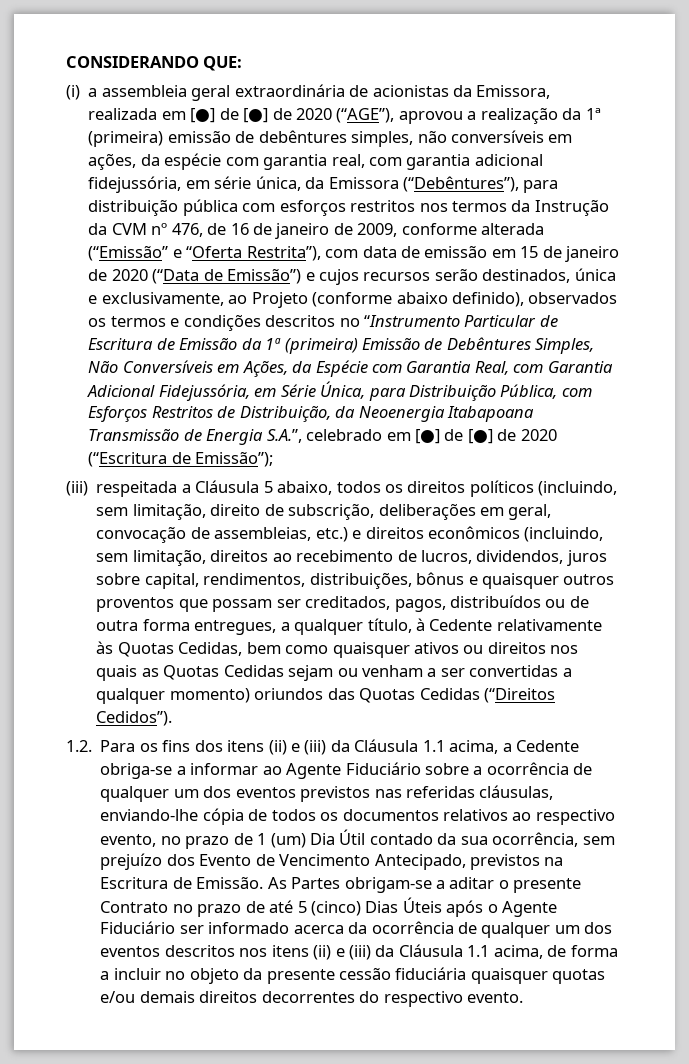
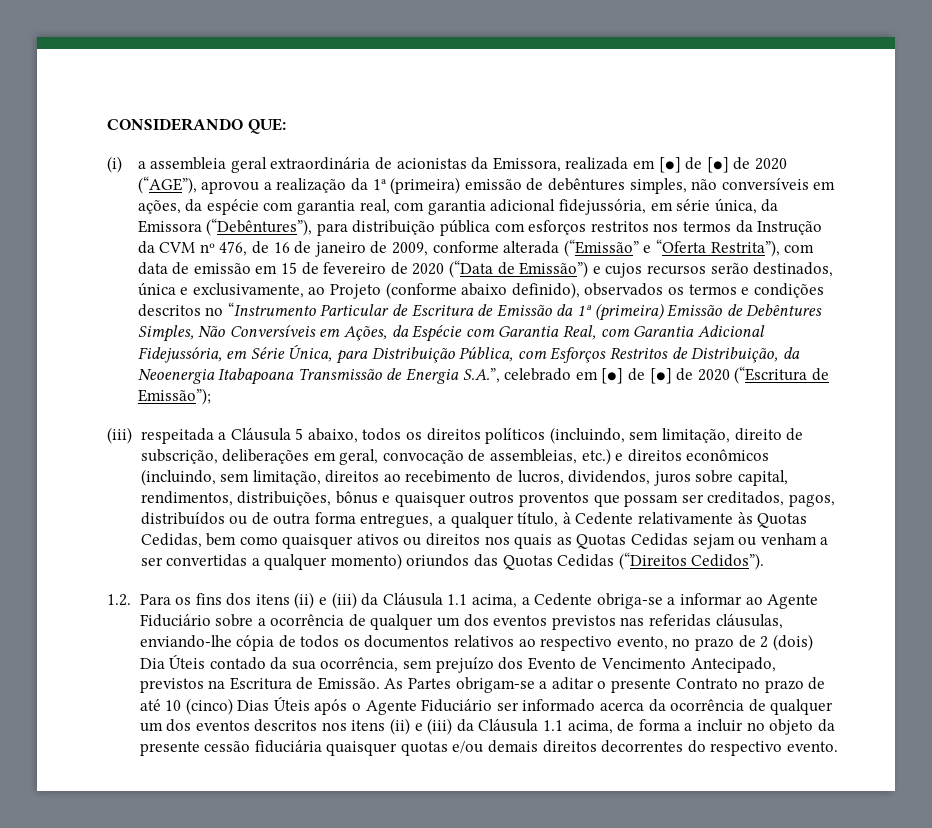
[565,246,620,262] janeiro -> [323,262,387,274] fevereiro
[257,829,366,848] 1 (um) Dia Útil -> [760,634,813,651] [139,654,206,669] 2 (dois) Dia Úteis
[297,901,307,913] 5 -> [165,700,182,711] 10

